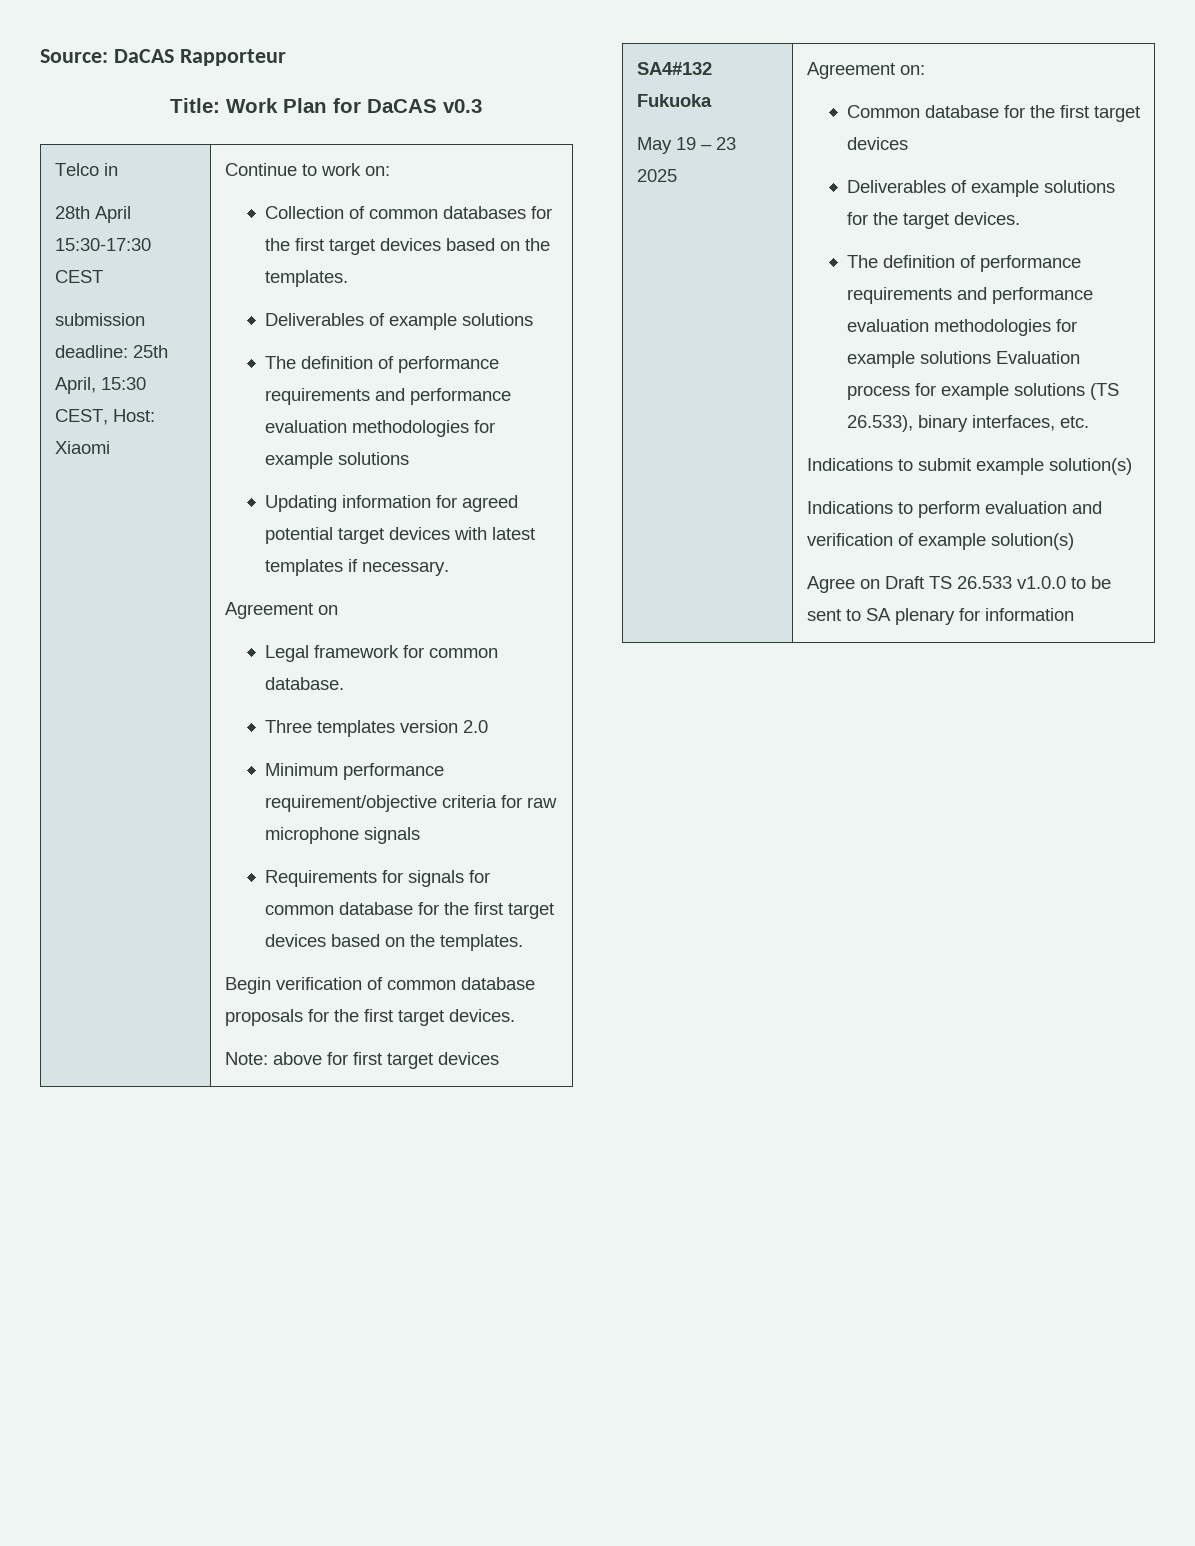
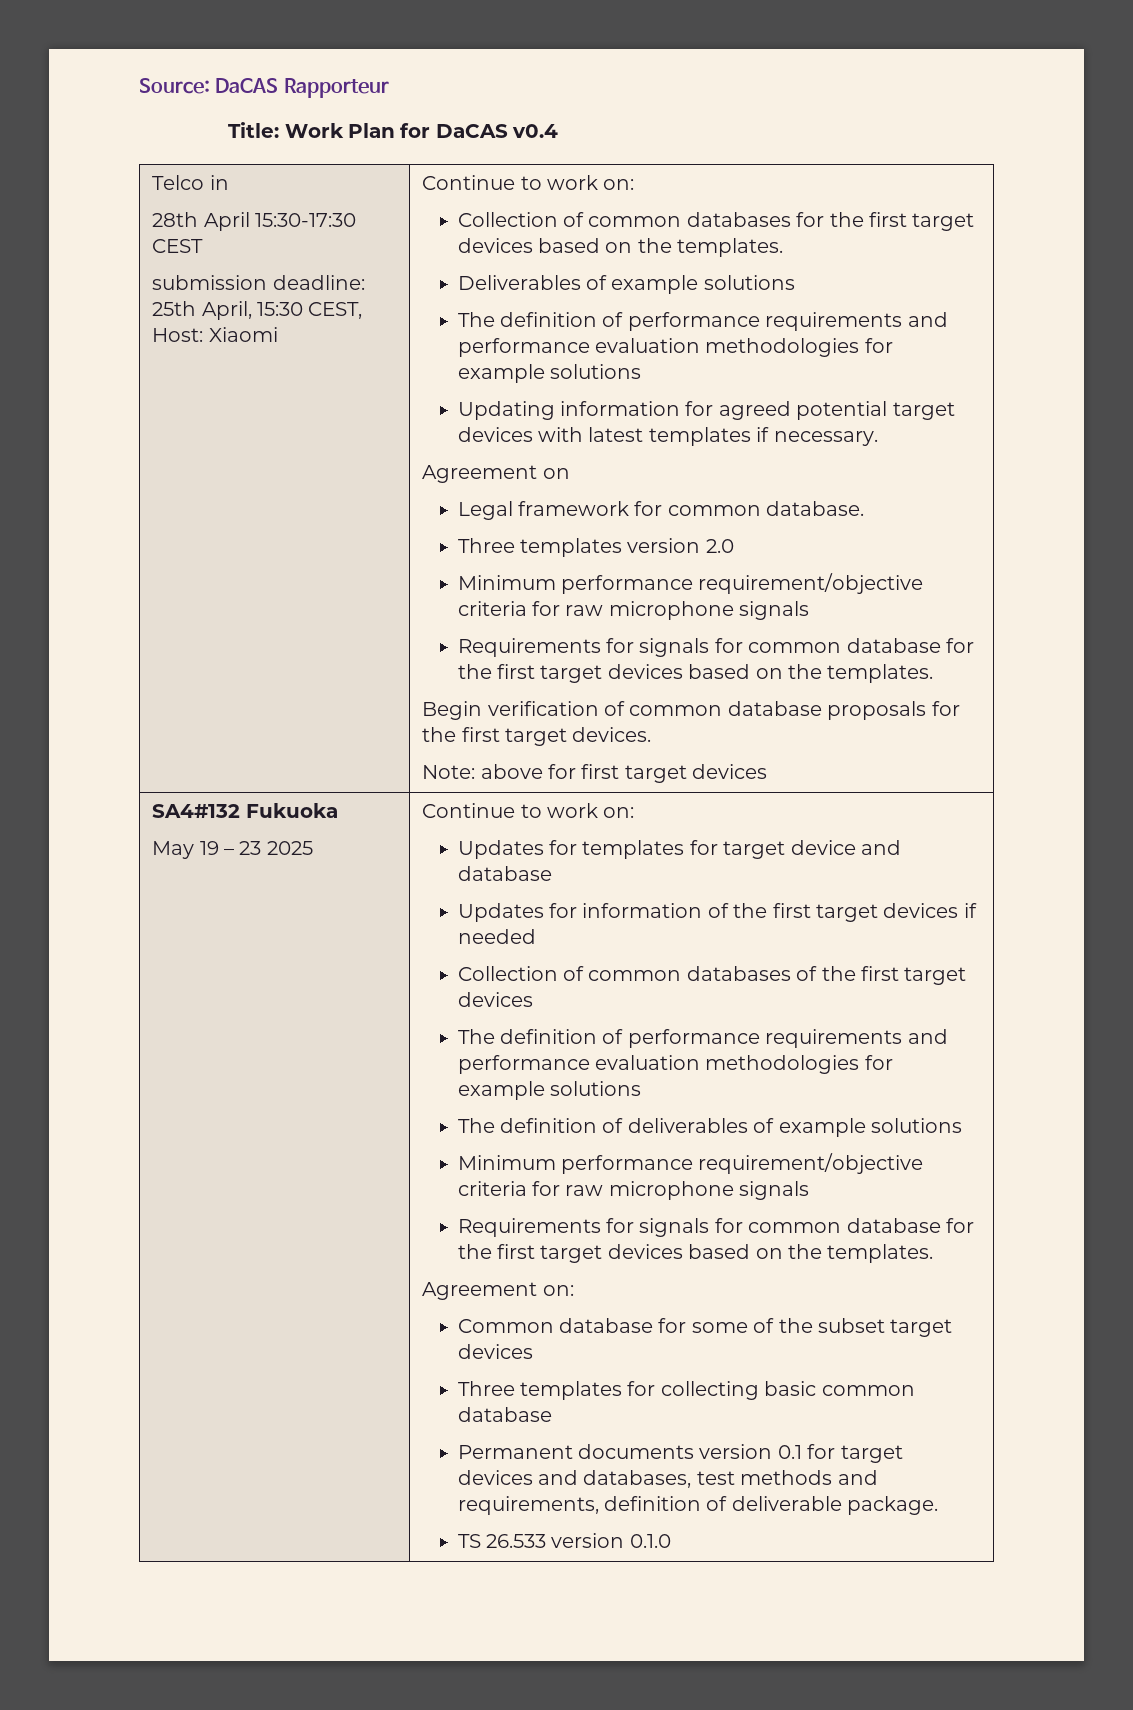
[442,99,482,113] v0.3 -> [512,124,559,138] v0.4
[806,62,925,79] [846,105,1140,122] [846,137,908,150] [846,180,1115,197] [846,212,1020,229] Agreement on: // Common database for the first target devices // Deliverables of example solutions for the target devices. -> [422,803,635,818] [457,840,902,859] [457,866,552,881] [457,903,977,922] [457,929,536,944] [457,966,967,985] [457,992,533,1007] Continue to work on: // Updates for templates for target device and database // Updates for information of the first target devices if needed // Collection of common databases of the first target devices
[995,351,1080,364] [846,383,1119,400] [846,415,1089,432] [806,458,1132,475] [806,501,1102,518] [806,533,1074,550] [806,576,1111,593] [806,608,1074,625] Evaluation process for example solutions (TS 26.533), binary interfaces, etc. // Indications to submit example solution(s) // Indications to perform evaluation and verification of example solution(s) // Agree on Draft TS 26.533 v1.0.0 to be sent to SA plenary for information -> [457,1118,963,1137] [457,1153,924,1174] [457,1181,810,1200] [457,1218,975,1237] [457,1244,934,1263] [422,1282,574,1300] [457,1318,953,1337] [457,1344,533,1359] [457,1381,915,1400] [457,1407,552,1422] [457,1444,903,1463] [457,1470,878,1488] [457,1496,939,1515] [457,1533,671,1548] // The definition of deliverables of example solutions // Minimum performance requirement/objective criteria for raw microphone signals // Requirements for signals for common database for the first target devices based on the templates. // Agreement on: // Common database for some of the subset target devices // Three templates for collecting basic common database // Permanent documents version 0.1 for target devices and databases, test methods and requirements, definition of deliverable package. // TS 26.533 version 0.1.0

